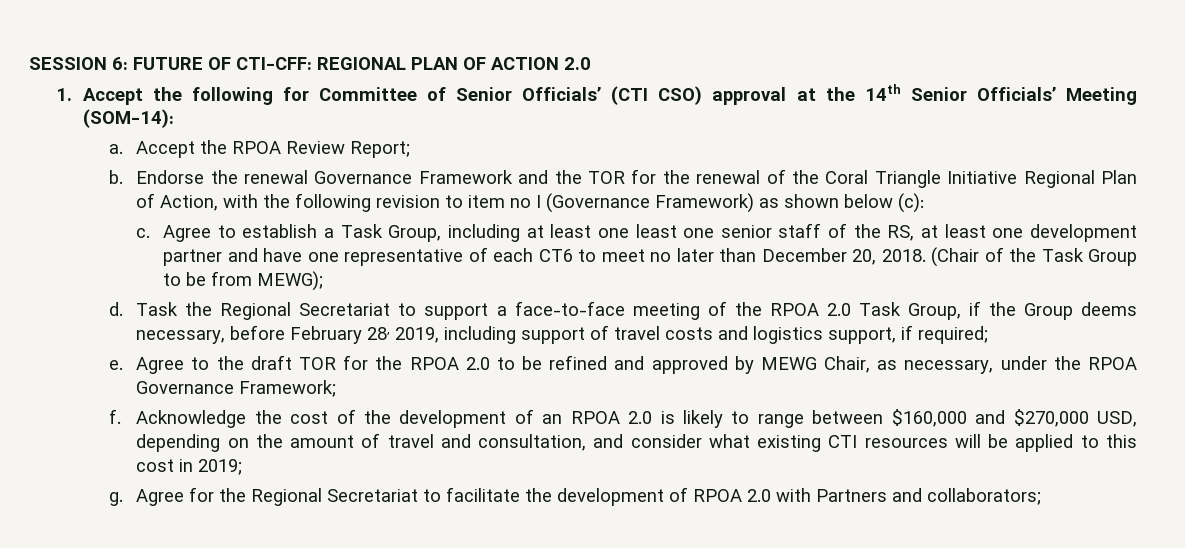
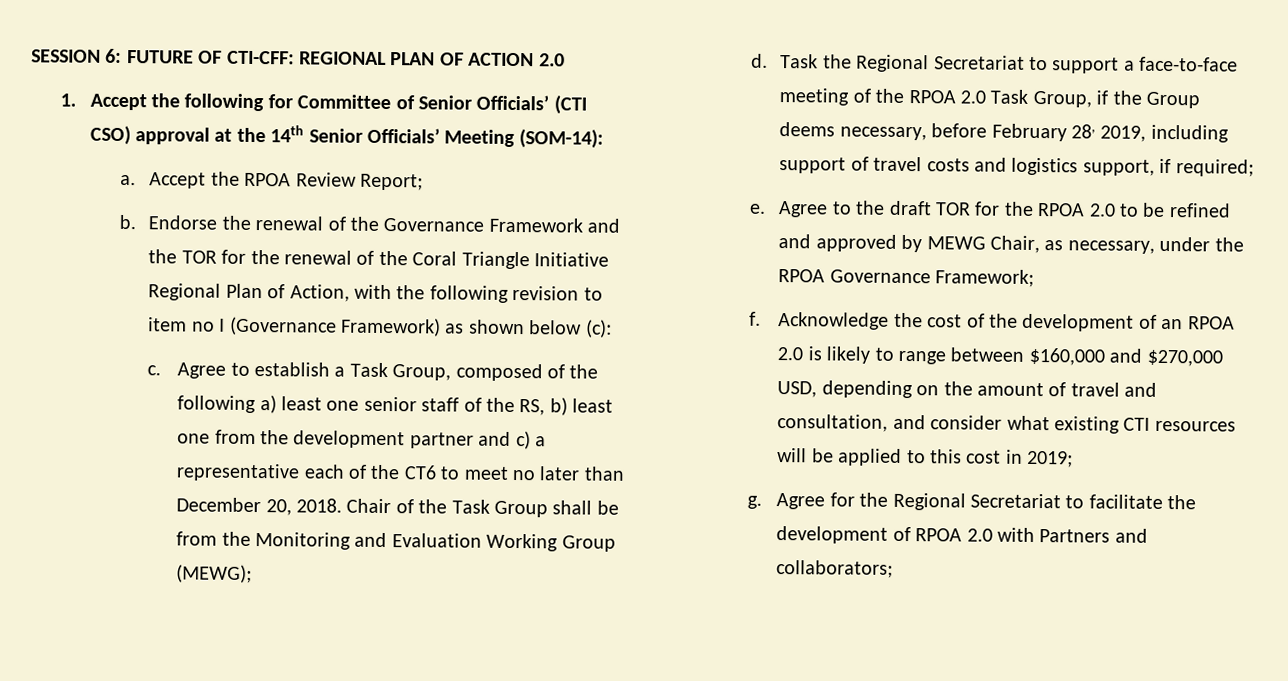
(309, 177) none -> [327,216,379,231] of the
[447,224,629,242] including at least one -> [455,363,599,382] [177,395,277,414] composed of the following a)
[921,224,1024,238] at least one -> [549,397,614,416] [177,429,290,445] b) least one from the
[263,247,534,266] have one representative of each -> [515,431,547,450] [176,463,401,482] c) a representative each of the
[931,247,980,267] (Chair -> [346,498,392,514] Chair
[163,273,182,286] to -> [552,500,593,515] shall
[257,271,324,291] MEWG); -> [221,531,616,552] [176,564,253,583] the Monitoring and Evaluation Working Group (MEWG);

